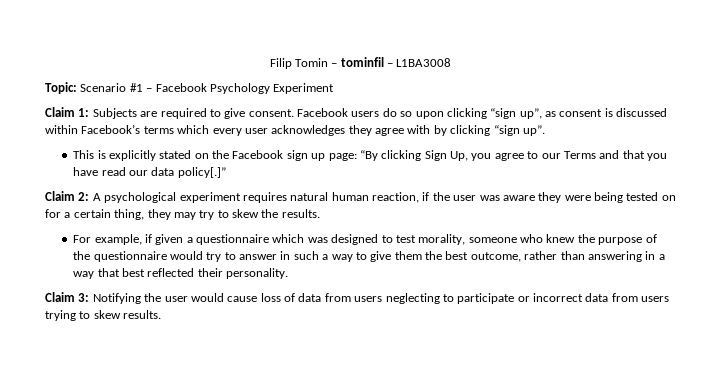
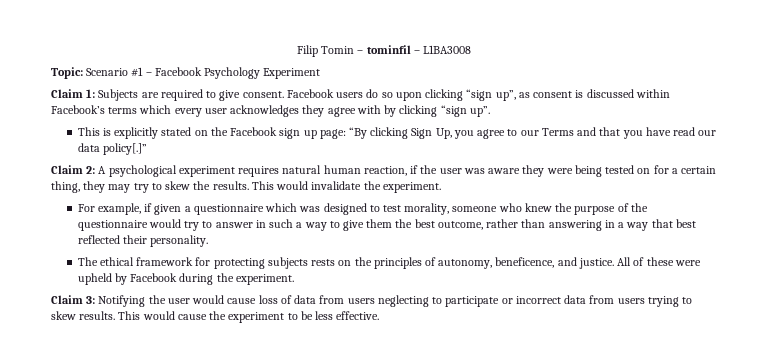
(320, 213) none -> [251,181,441,193] This would invalidate the experiment.
(289, 273) none -> [77,257,701,269] [77,273,294,285] // The ethical framework for protecting subjects rests on the principles of autonomy, beneficence, and justice. All of these were upheld by Facebook during the experiment.
(162, 314) none -> [118,311,380,323] This would cause the experiment to be less effective.

